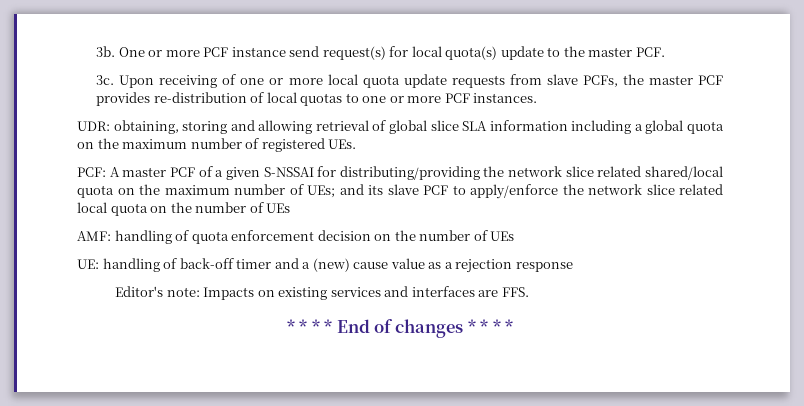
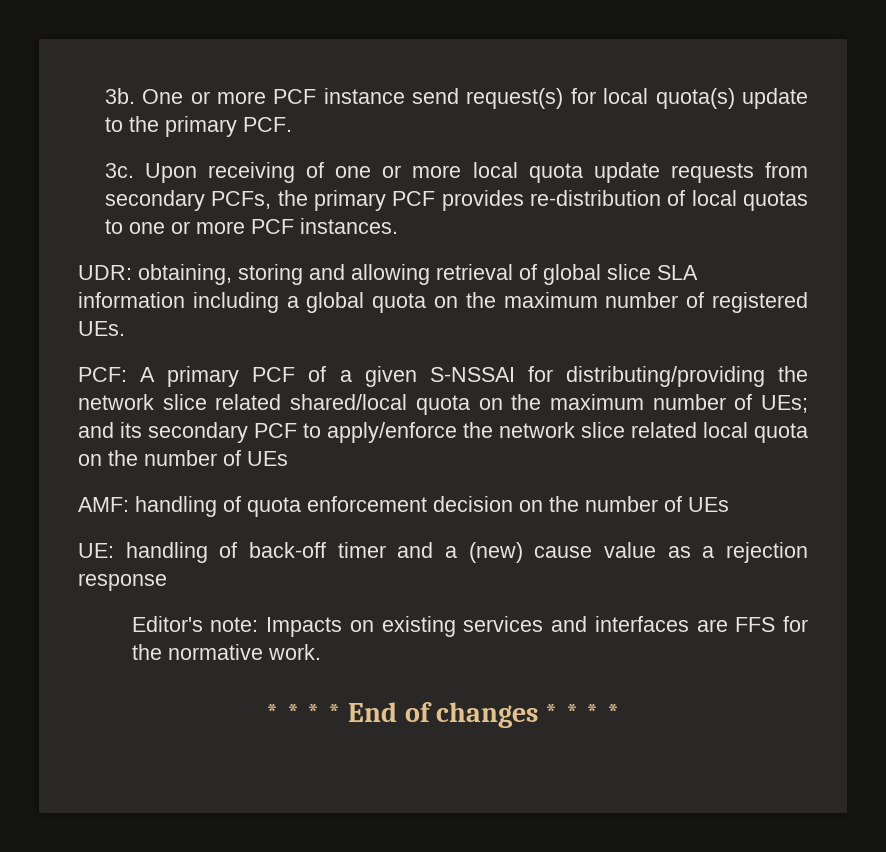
[588,47,633,57] master -> [164,116,237,137] primary
[546,74,578,85] slave -> [104,190,205,211] secondary
[648,75,693,85] master -> [313,190,386,211] primary
[122,167,167,177] master -> [167,366,240,387] primary
[387,184,419,195] slave -> [148,422,248,443] secondary
[501,287,529,297] FFS. -> [735,616,808,632] [131,644,321,660] FFS for the normative work.

